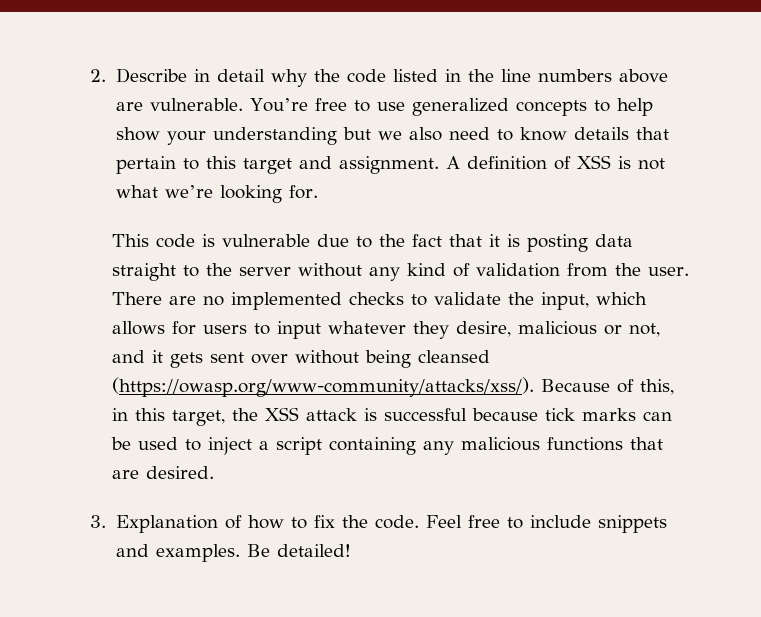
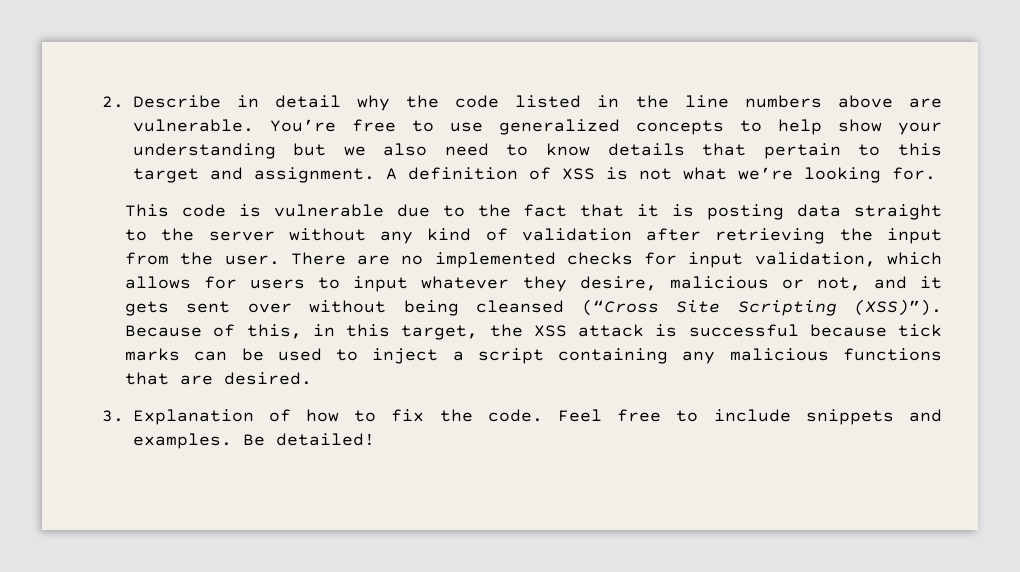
(561, 270) none -> [646,228,943,244] after retrieving the input
[411,292,590,310] to validate the input, -> [644,252,876,268] for input validation,
[112,377,535,397] (https://owasp.org/www-community/attacks/xss/). -> [581,299,942,316] (“Cross Site Scripting (XSS)”).

